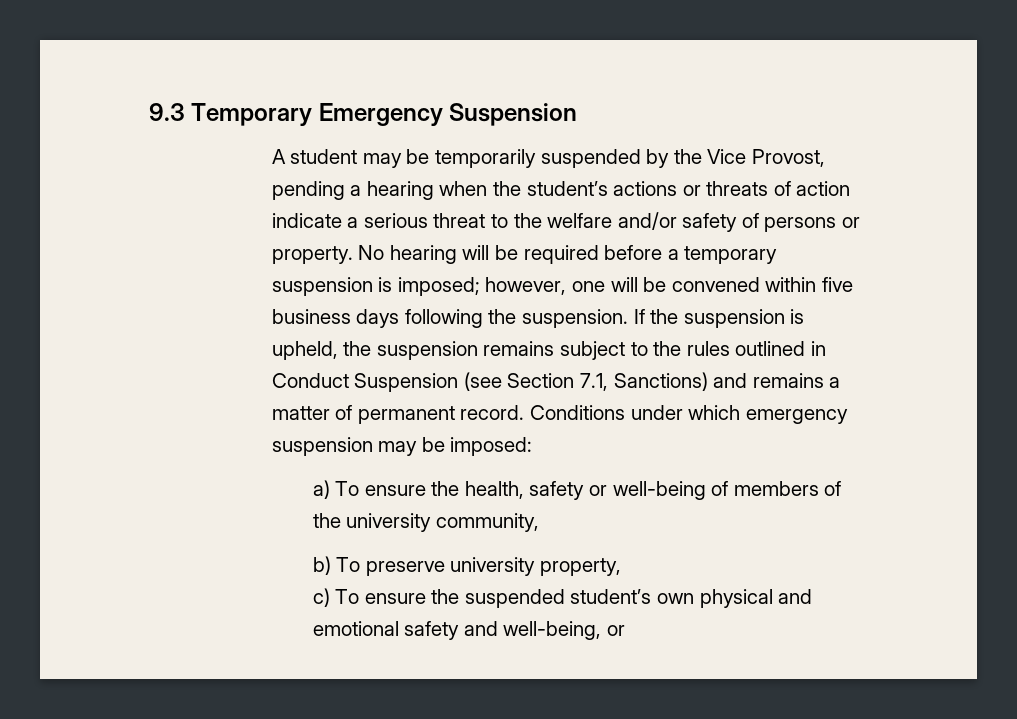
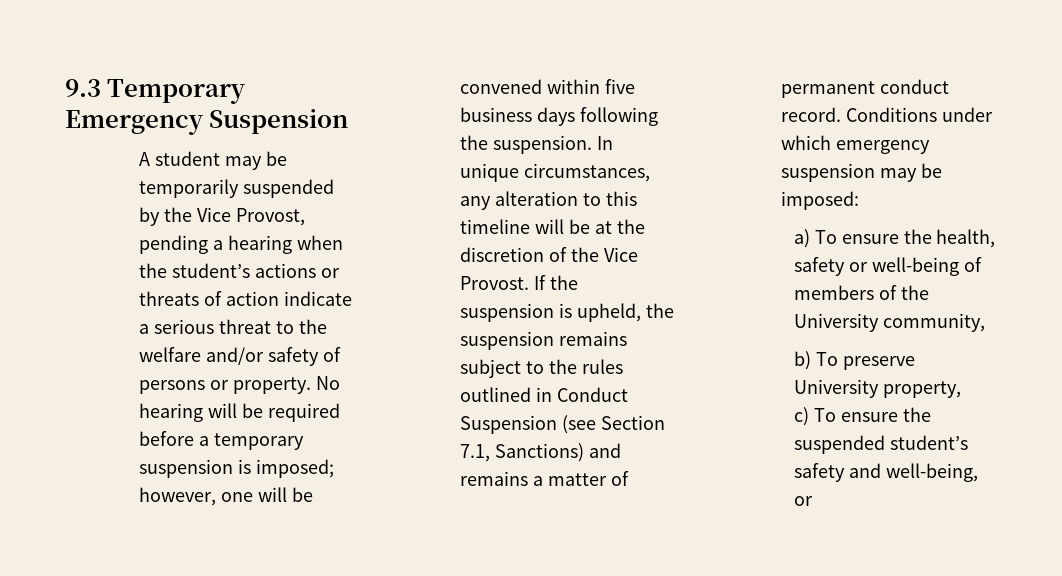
(628, 318) none -> [597,136,614,150] [460,163,651,182] [460,191,637,210] [460,219,645,234] [460,247,638,262] [460,276,530,290] In unique circumstances, any alteration to this timeline will be at the discretion of the Vice Provost.
(455, 415) none -> [880,79,950,94] conduct
[346,513,432,532] university -> [794,313,879,332] University
[450,557,536,576] university -> [794,379,879,398] University
[656,589,813,608] [312,621,399,636] own physical and emotional -> (968, 442) none

